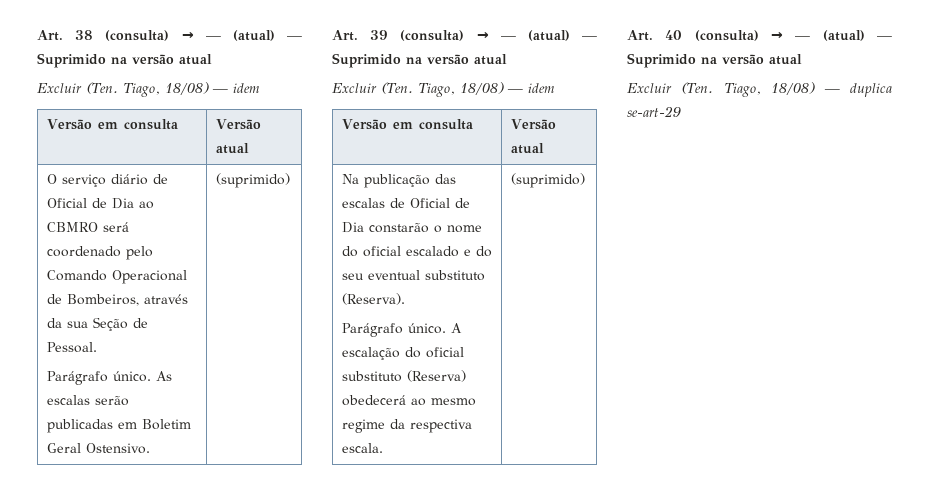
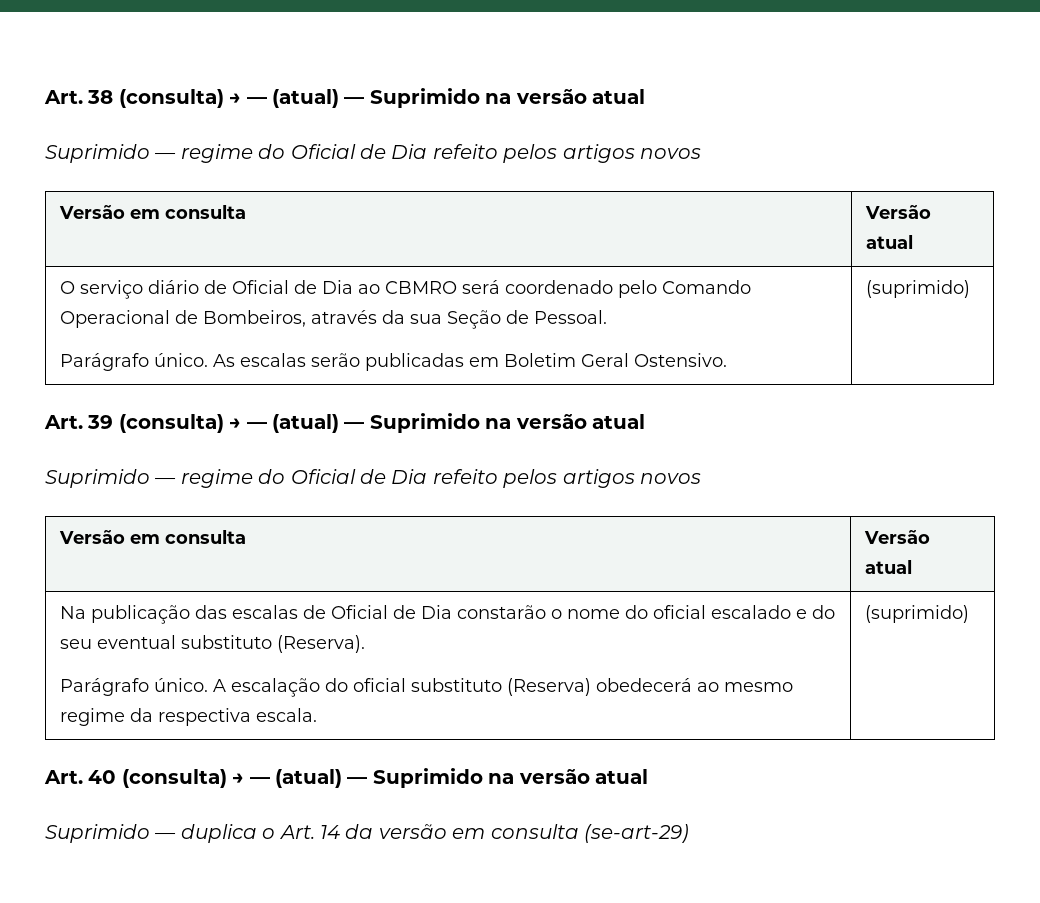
[37,82,260,97] Excluir (Ten. Tiago, 18/08) — idem -> [45,144,701,163] Suprimido — regime do Oficial de Dia refeito pelos artigos novos
[332,82,555,97] Excluir (Ten. Tiago, 18/08) — idem -> [45,469,701,488] Suprimido — regime do Oficial de Dia refeito pelos artigos novos
[627,82,892,97] [627,106,681,117] Excluir (Ten. Tiago, 18/08) — duplica se-art-29 -> [45,824,689,843] Suprimido — duplica o Art. 14 da versão em consulta (se-art-29)

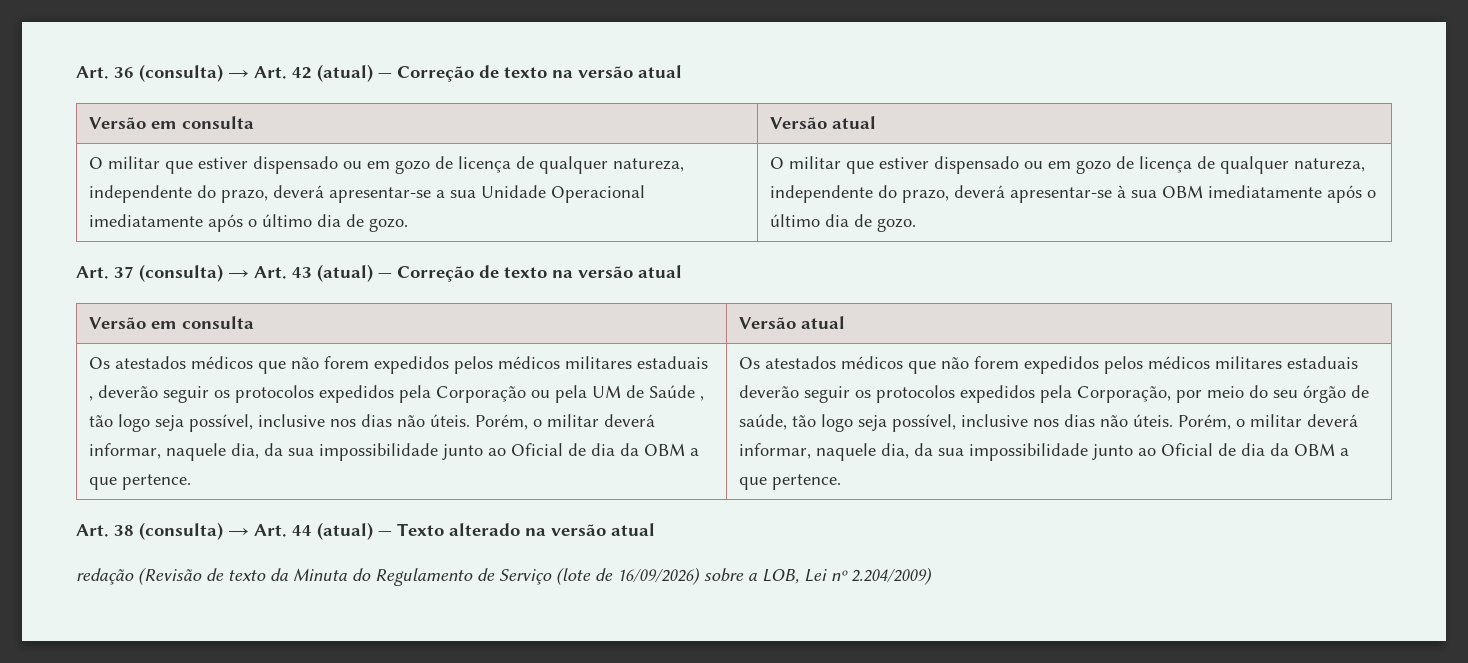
[44,88,645,108] [45,144,701,163] Art. 38 (consulta) → — (atual) — Suprimido na versão atual // Suprimido — regime do Oficial de Dia refeito pelos artigos novos -> [76,64,682,82] Art. 36 (consulta) → Art. 42 (atual) — Correção de texto na versão atual
[79,280,751,299] [59,310,607,329] [59,353,727,371] [865,280,970,298] [44,413,645,433] [45,469,701,488] [58,530,246,544] [863,530,930,544] [864,560,912,574] [59,605,835,624] [59,635,365,653] [59,678,793,697] [59,708,317,726] [864,605,969,623] [44,768,648,788] [45,824,689,843] serviço diário de Oficial de Dia ao CBMRO será coordenado pelo Comando Operacional de Bombeiros, através da sua Seção de Pessoal. // Parágrafo único. As escalas serão publicadas em Boletim Geral Ostensivo. | (suprimido) // Art. 39 (consulta) → — (atual) — Suprimido na versão atual // Suprimido — regime do Oficial de Dia refeito pelos artigos novos // Versão em consulta | Versão atual // Na publicação das escalas de Oficial de Dia constarão o nome do oficial escalado e do seu eventual substituto (Reserva). // Parágrafo único. A escalação do oficial substituto (Reserva) obedecerá ao mesmo regime da respectiva escala. | (suprimido) // Art. 40 (consulta) → — (atual) — Suprimido na versão atual // Suprimido — duplica o Art. 14 da versão em consulta (se-art-29) -> [107,156,684,174] [88,185,645,203] [88,214,408,232] [769,156,1365,174] [769,185,1376,203] [769,214,916,232] [76,264,682,282] [88,316,254,329] [738,316,845,329] [88,356,708,374] [88,385,704,403] [88,414,655,432] [88,443,699,461] [88,474,191,490] [738,356,1358,374] [738,385,1369,403] [738,414,1358,432] [738,443,1349,461] [738,474,841,490] [76,522,655,540] [76,567,932,586] militar que estiver dispensado ou em gozo de licença de qualquer natureza, independente do prazo, deverá apresentar-se a sua Unidade Operacional imediatamente após o último dia de gozo. | O militar que estiver dispensado ou em gozo de licença de qualquer natureza, independente do prazo, deverá apresentar-se à sua OBM imediatamente após o último dia de gozo. // Art. 37 (consulta) → Art. 43 (atual) — Correção de texto na versão atual // Versão em consulta | Versão atual // Os atestados médicos que não forem expedidos pelos médicos militares estaduais , deverão seguir os protocolos expedidos pela Corporação ou pela UM de Saúde , tão logo seja possível, inclusive nos dias não úteis. Porém, o militar deverá informar, naquele dia, da sua impossibilidade junto ao Oficial de dia da OBM a que pertence. | Os atestados médicos que não forem expedidos pelos médicos militares estaduais deverão seguir os protocolos expedidos pela Corporação, por meio do seu órgão de saúde, tão logo seja possível, inclusive nos dias não úteis. Porém, o militar deverá informar, naquele dia, da sua impossibilidade junto ao Oficial de dia da OBM a que pertence. // Art. 38 (consulta) → Art. 44 (atual) — Texto alterado na versão atual // redação (Revisão de texto da Minuta do Regulamento de Serviço (lote de 16/09/2026) sobre a LOB, Lei nº 2.204/2009)

